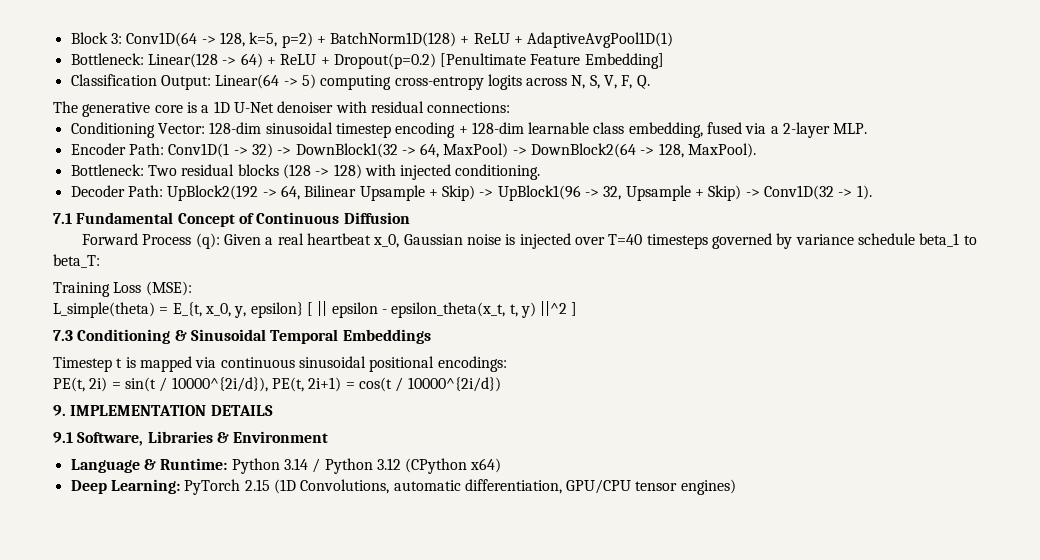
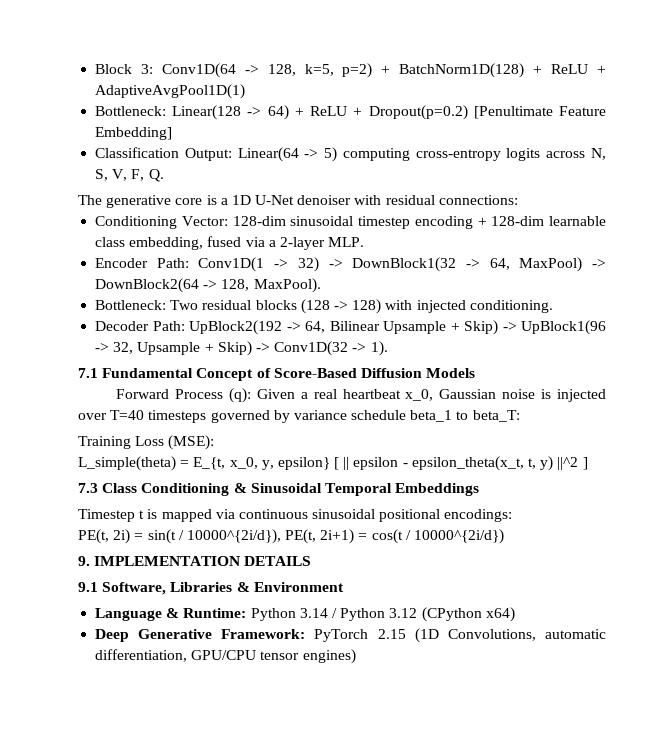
[256,212,340,224] Continuous -> [273,368,357,378] Score-Based
(410, 218) none -> [426,368,476,378] Models
(73, 335) none -> [102,483,138,493] Class
[110,479,180,494] Learning: -> [138,629,306,639] Generative Framework:

